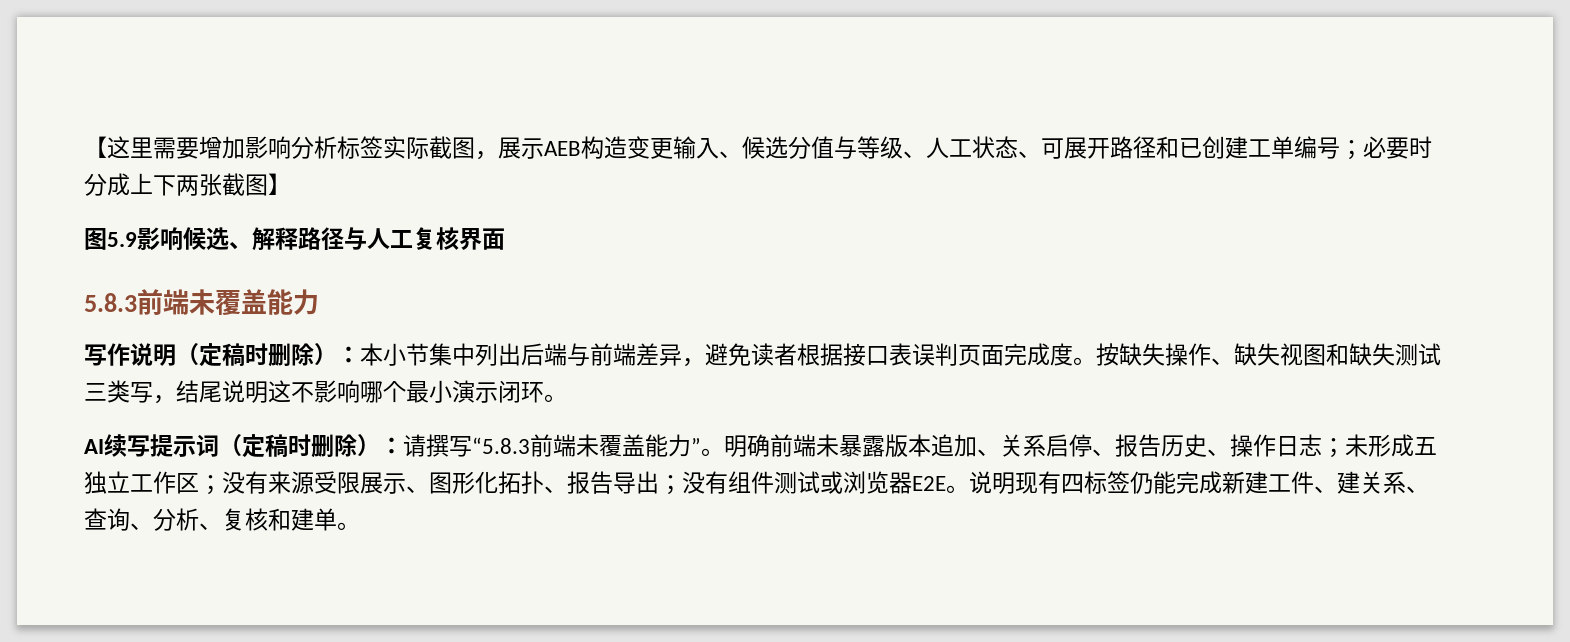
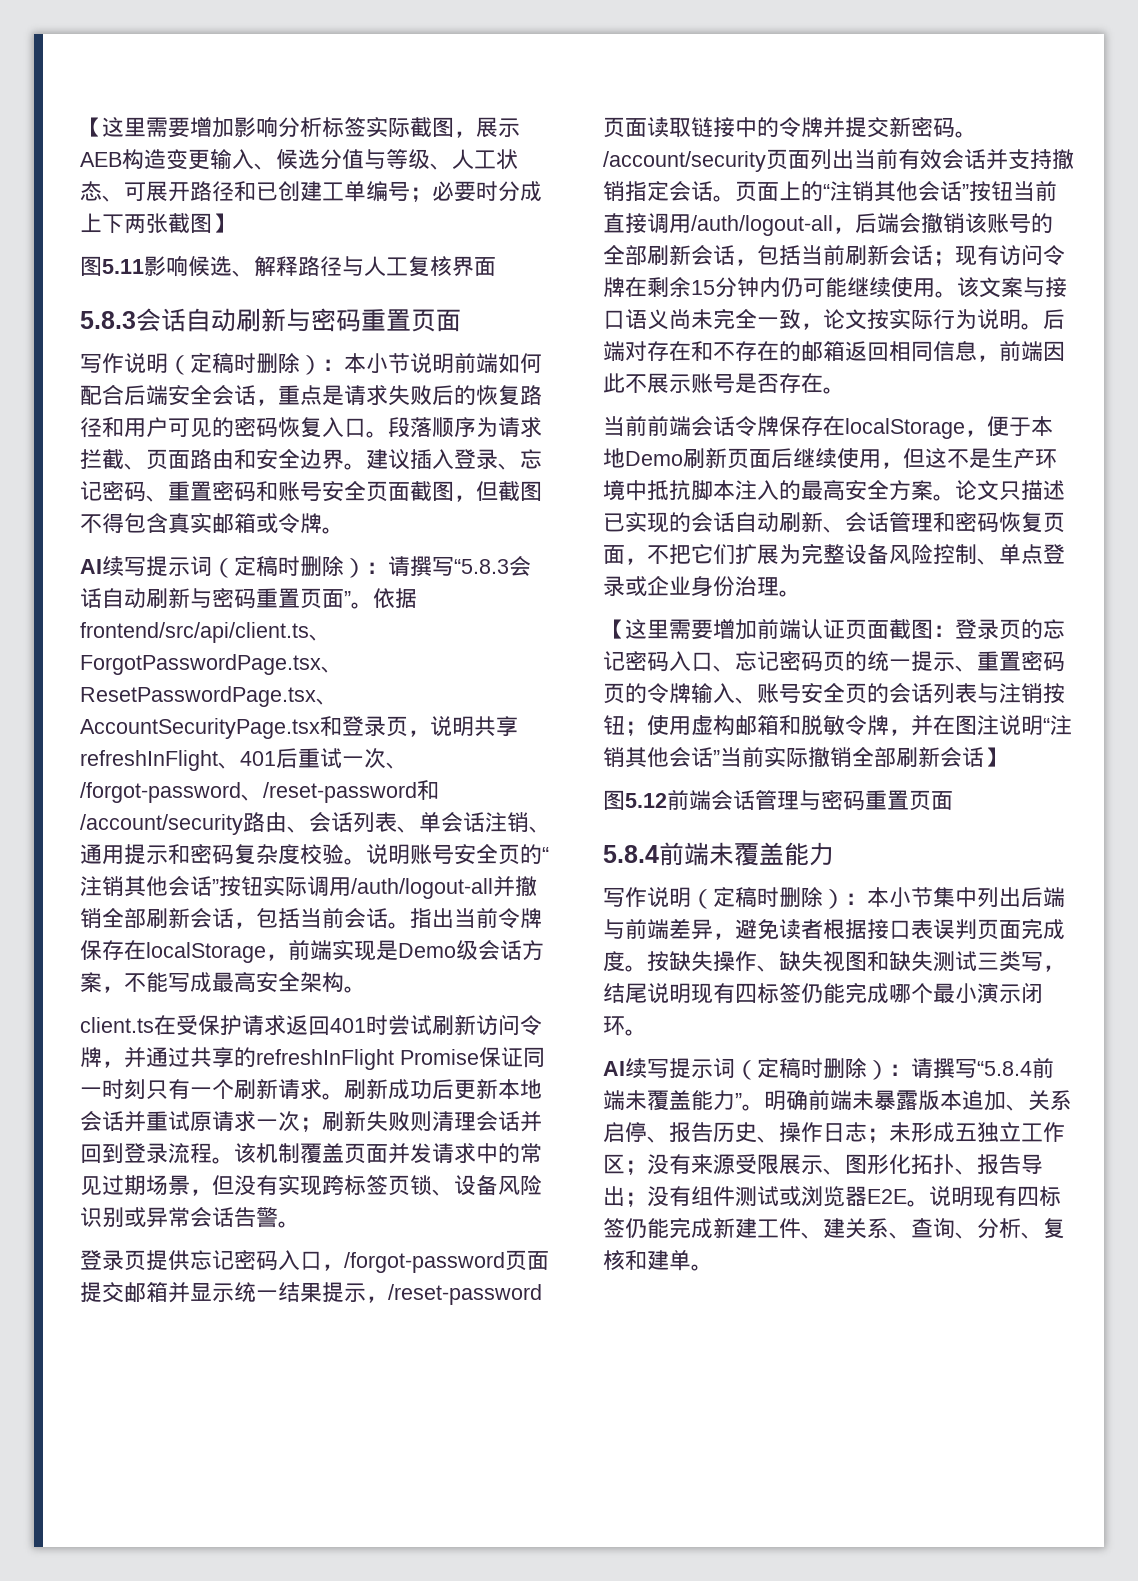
[107,232,137,247] 5.9 -> [102,259,144,274] 5.11
(137, 302) none -> [136,308,461,332] [80,352,542,375] [80,384,542,406] [80,417,542,438] [80,449,542,470] [80,481,542,502] [80,513,344,534] [80,556,531,578] [80,588,417,609] [80,622,331,643] [80,654,343,675] [80,686,338,707] [80,716,518,739] [80,748,408,771] [80,780,439,803] [80,812,551,835] [80,844,549,865] [80,876,537,899] [80,907,542,929] [80,939,544,963] [80,972,366,993] [80,1014,542,1036] [80,1047,545,1070] [80,1079,542,1100] [80,1111,542,1132] [80,1143,542,1164] [80,1175,542,1196] [80,1207,300,1228] [80,1250,549,1273] [80,1282,542,1305] [603,117,977,138] [603,148,1074,172] [603,180,1057,202] [603,213,1053,236] [603,244,1065,266] [603,277,1067,298] [603,308,1065,330] [603,340,1065,362] [603,373,845,394] [603,415,1053,439] [603,448,1057,469] [603,480,1065,501] [603,512,1065,533] [603,543,1065,565] [603,576,801,597] [603,618,1065,640] [603,651,1065,672] [603,683,1065,704] [603,715,1072,736] [603,746,1006,768] [603,789,953,811] [603,845,659,863] 会话自动刷新与密码重置页面 // 写作说明（定稿时删除）：本小节说明前端如何配合后端安全会话，重点是请求失败后的恢复路径和用户可见的密码恢复入口。段落顺序为请求拦截、页面路由和安全边界。建议插入登录、忘记密码、重置密码和账号安全页面截图，但截图不得包含真实邮箱或令牌。 // AI续写提示词（定稿时删除）：请撰写“5.8.3会话自动刷新与密码重置页面”。依据frontend/src/api/client.ts、ForgotPasswordPage.tsx、ResetPasswordPage.tsx、AccountSecurityPage.tsx和登录页，说明共享refreshInFlight、401后重试一次、/forgot-password、/reset-password和/account/security路由、会话列表、单会话注销、通用提示和密码复杂度校验。说明账号安全页的“注销其他会话”按钮实际调用/auth/logout-all并撤销全部刷新会话，包括当前会话。指出当前令牌保存在localStorage，前端实现是Demo级会话方案，不能写成最高安全架构。 // client.ts在受保护请求返回401时尝试刷新访问令牌，并通过共享的refreshInFlight Promise保证同一时刻只有一个刷新请求。刷新成功后更新本地会话并重试原请求一次；刷新失败则清理会话并回到登录流程。该机制覆盖页面并发请求中的常见过期场景，但没有实现跨标签页锁、设备风险识别或异常会话告警。 // 登录页提供忘记密码入口，/forgot-password页面提交邮箱并显示统一结果提示，/reset-password页面读取链接中的令牌并提交新密码。/account/security页面列出当前有效会话并支持撤销指定会话。页面上的“注销其他会话”按钮当前直接调用/auth/logout-all，后端会撤销该账号的全部刷新会话，包括当前刷新会话；现有访问令牌在剩余15分钟内仍可能继续使用。该文案与接口语义尚未完全一致，论文按实际行为说明。后端对存在和不存在的邮箱返回相同信息，前端因此不展示账号是否存在。 // 当前前端会话令牌保存在localStorage，便于本地Demo刷新页面后继续使用，但这不是生产环境中抵抗脚本注入的最高安全方案。论文只描述已实现的会话自动刷新、会话管理和密码恢复页面，不把它们扩展为完整设备风险控制、单点登录或企业身份治理。 // 【这里需要增加前端认证页面截图：登录页的忘记密码入口、忘记密码页的统一提示、重置密码页的令牌输入、账号安全页的会话列表与注销按钮；使用虚构邮箱和脱敏令牌，并在图注说明“注销其他会话”当前实际撤销全部刷新会话】 // 图5.12前端会话管理与密码重置页面 // 5.8.4
[268,380,360,403] 这不影响 -> [691,982,889,1004] 现有四标签仍能完成
[472,437,530,454] “5.8.3 -> [977,1061,1032,1076] “5.8.4

